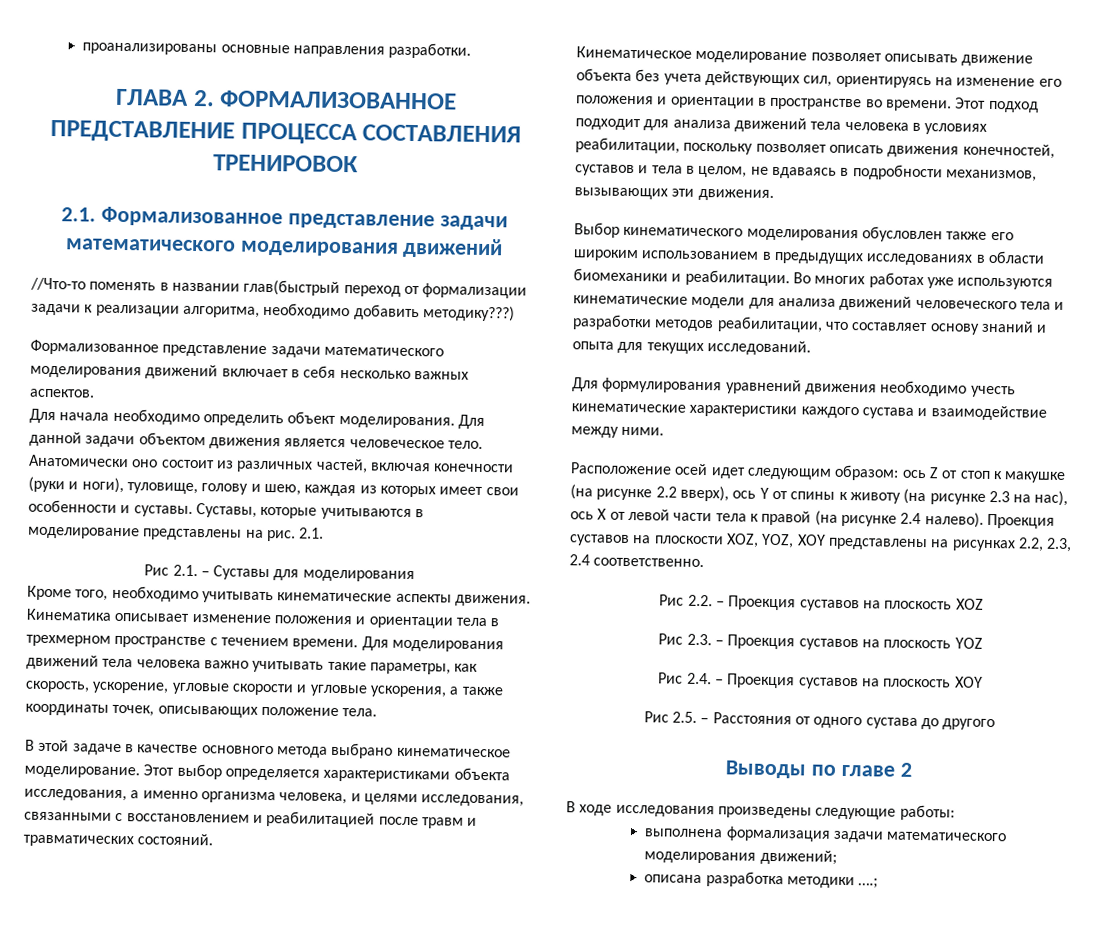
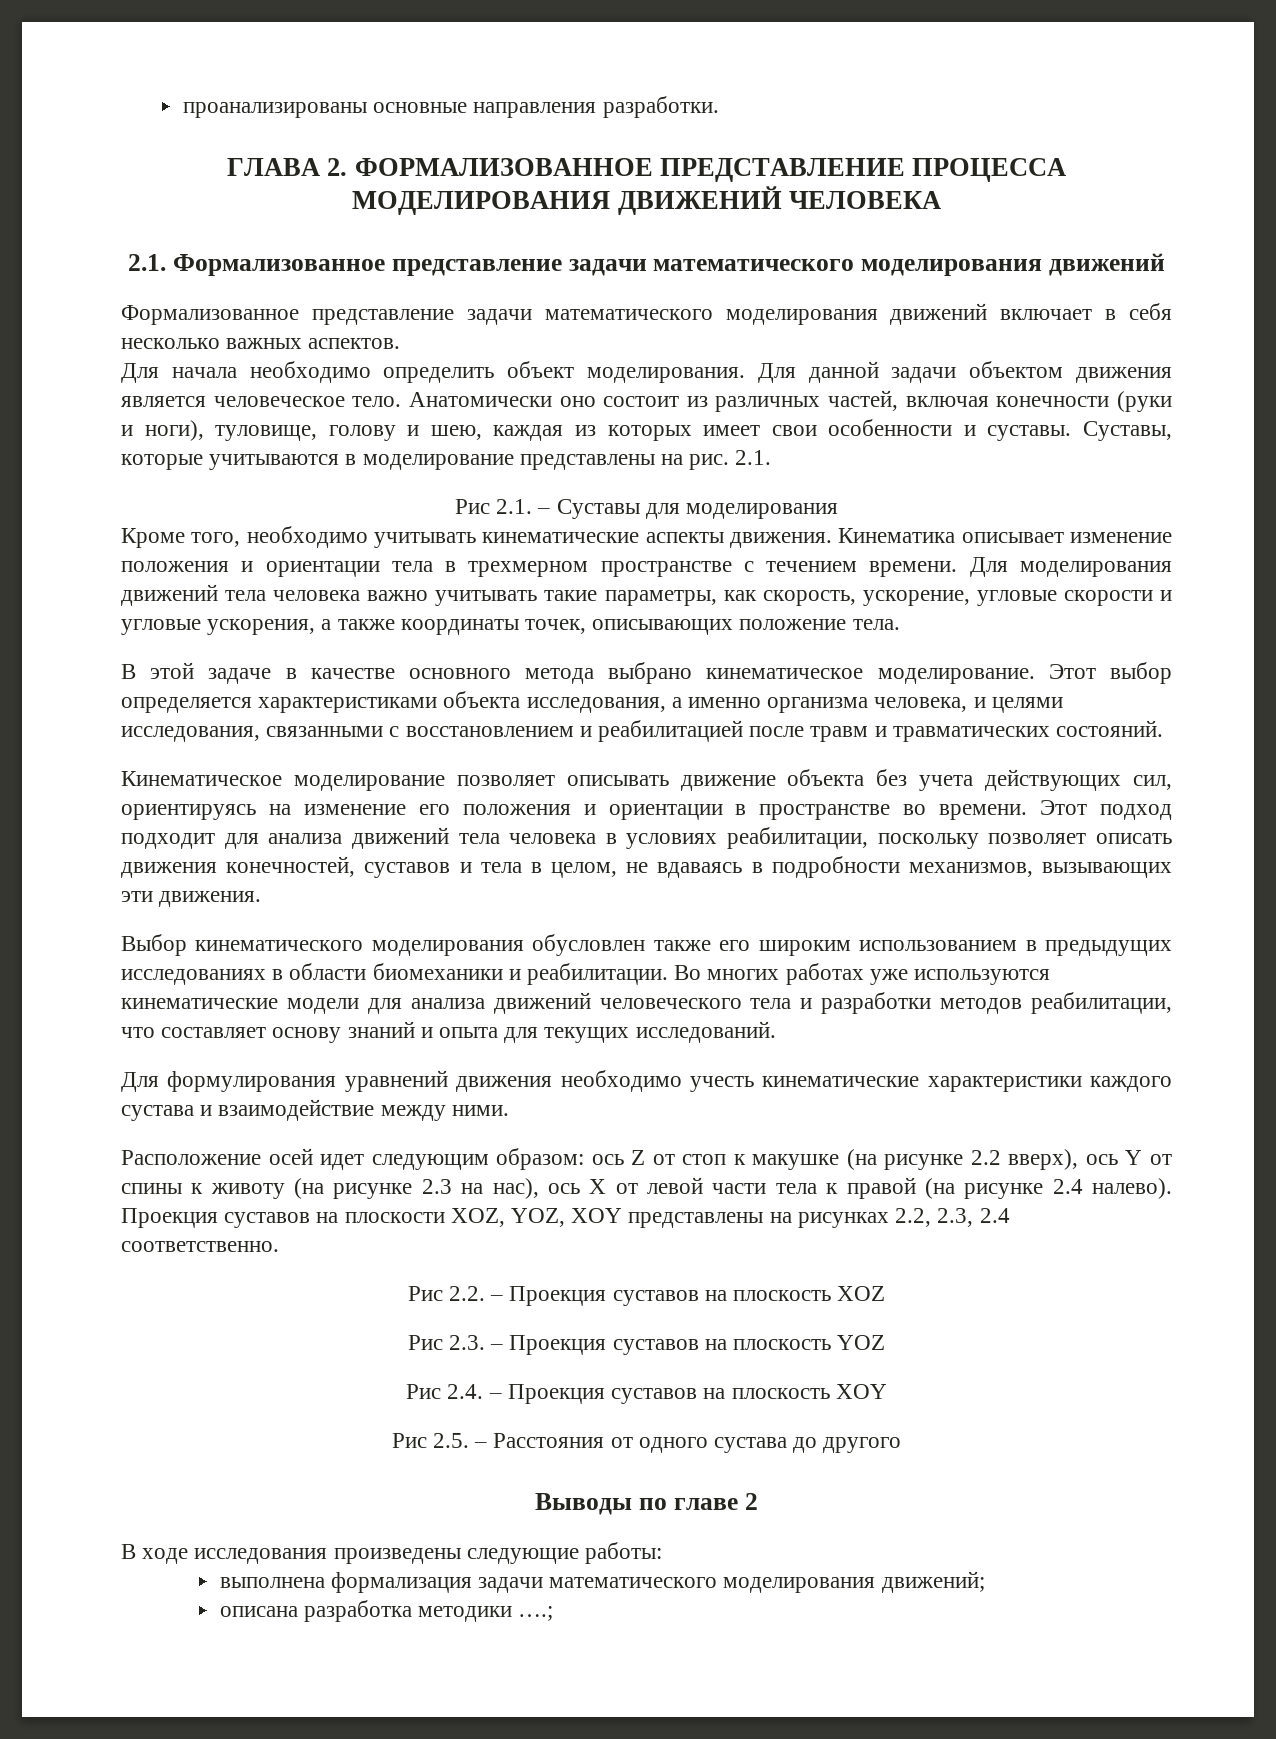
[362,124,522,143] [213,154,359,173] СОСТАВЛЕНИЯ ТРЕНИРОВОК -> [352,186,941,215] МОДЕЛИРОВАНИЯ ДВИЖЕНИЙ ЧЕЛОВЕКА
[30,277,528,299] [31,302,515,322] // //Что-то поменять в названии глав(быстрый переход от формализации задачи к реализации алгоритма, необходимо добавить методику???) -> (1166, 264) none

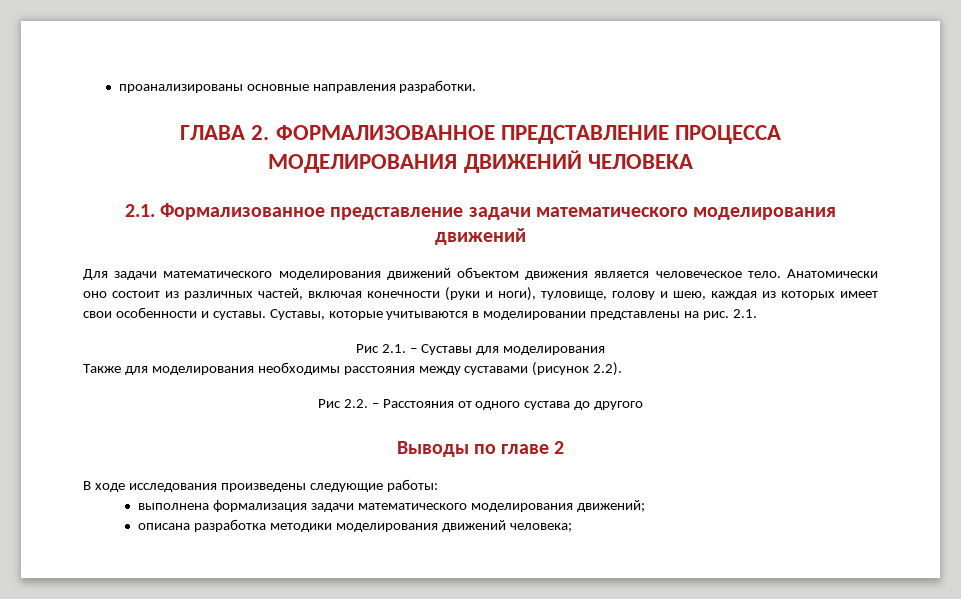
[121,303,1172,325] [121,338,401,349] [121,361,957,383] Формализованное представление задачи математического моделирования движений включает в себя несколько важных аспектов. // Для начала необходимо определить объект моделирования. Для данной задачи -> [83,268,451,280] Для задачи математического моделирования движений
[362,454,514,470] моделирование -> [483,311,587,320] моделировании
[121,526,1172,548] [121,557,1172,577] [121,584,1173,606] [121,619,900,635] [121,662,1172,684] [121,691,1063,713] [121,720,1164,742] [121,769,1172,791] [121,800,1172,820] [121,827,1172,849] [121,856,1172,878] [121,891,262,907] [121,934,1172,956] [121,963,1051,985] [121,992,1172,1014] [121,1021,776,1043] [121,1070,1172,1092] [121,1099,509,1121] [121,1148,1172,1170] [121,1177,1172,1199] [121,1208,1010,1228] [121,1241,279,1252] [407,1286,886,1306] [407,1335,886,1355] [406,1384,887,1404] [391,1433,469,1448] Кроме того, необходимо учитывать кинематические аспекты движения. Кинематика описывает изменение положения и ориентации тела в трехмерном пространстве с течением времени. Для моделирования движений тела человека важно учитывать такие параметры, как скорость, ускорение, угловые скорости и угловые ускорения, а также координаты точек, описывающих положение тела. // В этой задаче в качестве основного метода выбрано кинематическое моделирование. Этот выбор определяется характеристиками объекта исследования, а именно организма человека, и целями исследования, связанными с восстановлением и реабилитацией после травм и травматических состояний. // Кинематическое моделирование позволяет описывать движение объекта без учета действующих сил, ориентируясь на изменение его положения и ориентации в пространстве во времени. Этот подход подходит для анализа движений тела человека в условиях реабилитации, поскольку позволяет описать движения конечностей, суставов и тела в целом, не вдаваясь в подробности механизмов, вызывающих эти движения. // Выбор кинематического моделирования обусловлен также его широким использованием в предыдущих исследованиях в области биомеханики и реабилитации. Во многих работах уже используются кинематические модели для анализа движений человеческого тела и разработки методов реабилитации, что составляет основу знаний и опыта для текущих исследований. // Для формулирования уравнений движения необходимо учесть кинематические характеристики каждого сустава и взаимодействие между ними. // Расположение осей идет следующим образом: ось Z от стоп к макушке (на рисунке 2.2 вверх), ось Y от спины к животу (на рисунке 2.3 на нас), ось X от левой части тела к правой (на рисунке 2.4 налево). Проекция суставов на плоскости XOZ, YOZ, XOY представлены на рисунках 2.2, 2.3, 2.4 соответственно. // Рис 2.2. – Проекция суставов на плоскость XOZ // Рис 2.3. – Проекция суставов на плоскость YOZ // Рис 2.4. – Проекция суставов на плоскость XOY // Рис 2.5. -> [83,362,623,376] [317,399,368,408] Также для моделирования необходимы расстояния между суставами (рисунок 2.2). // Рис 2.2.
[518,1606,554,1621] ….; -> [336,520,572,532] моделирования движений человека;

